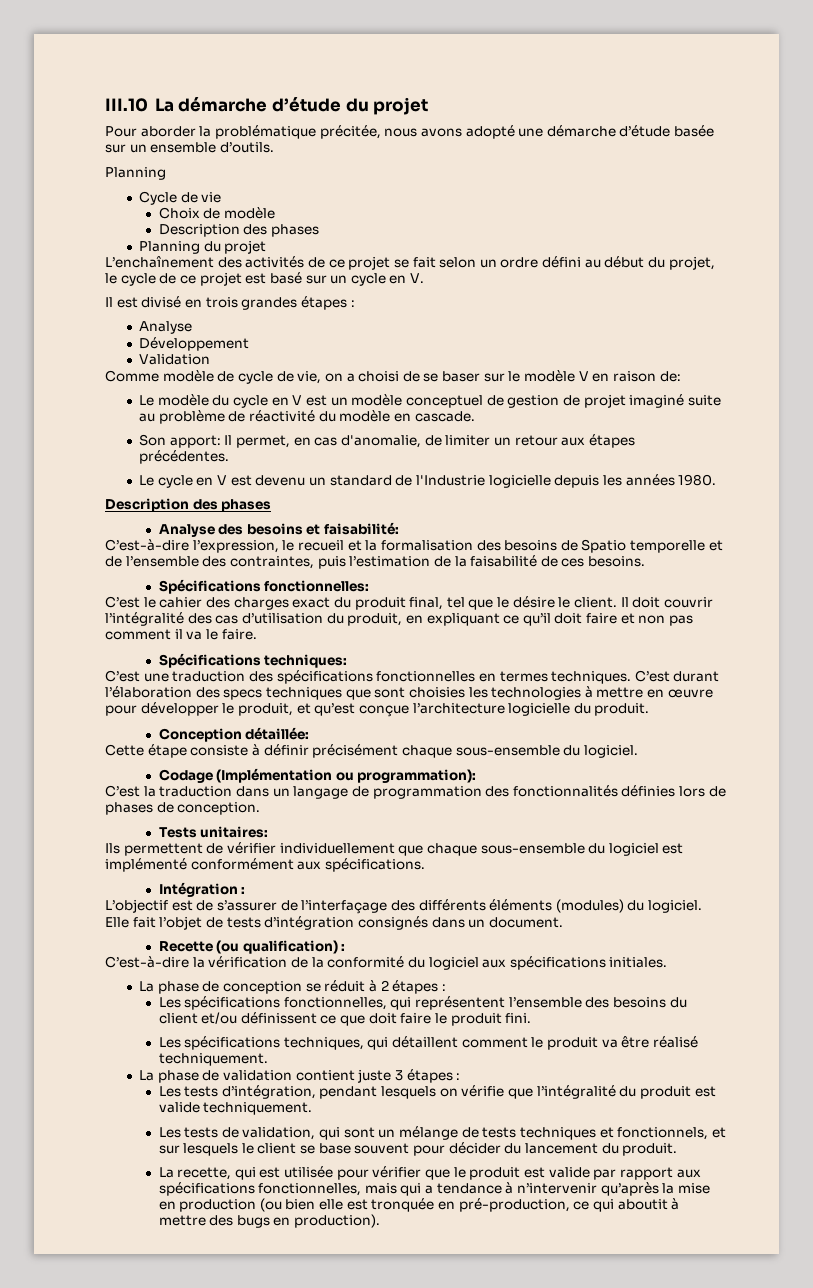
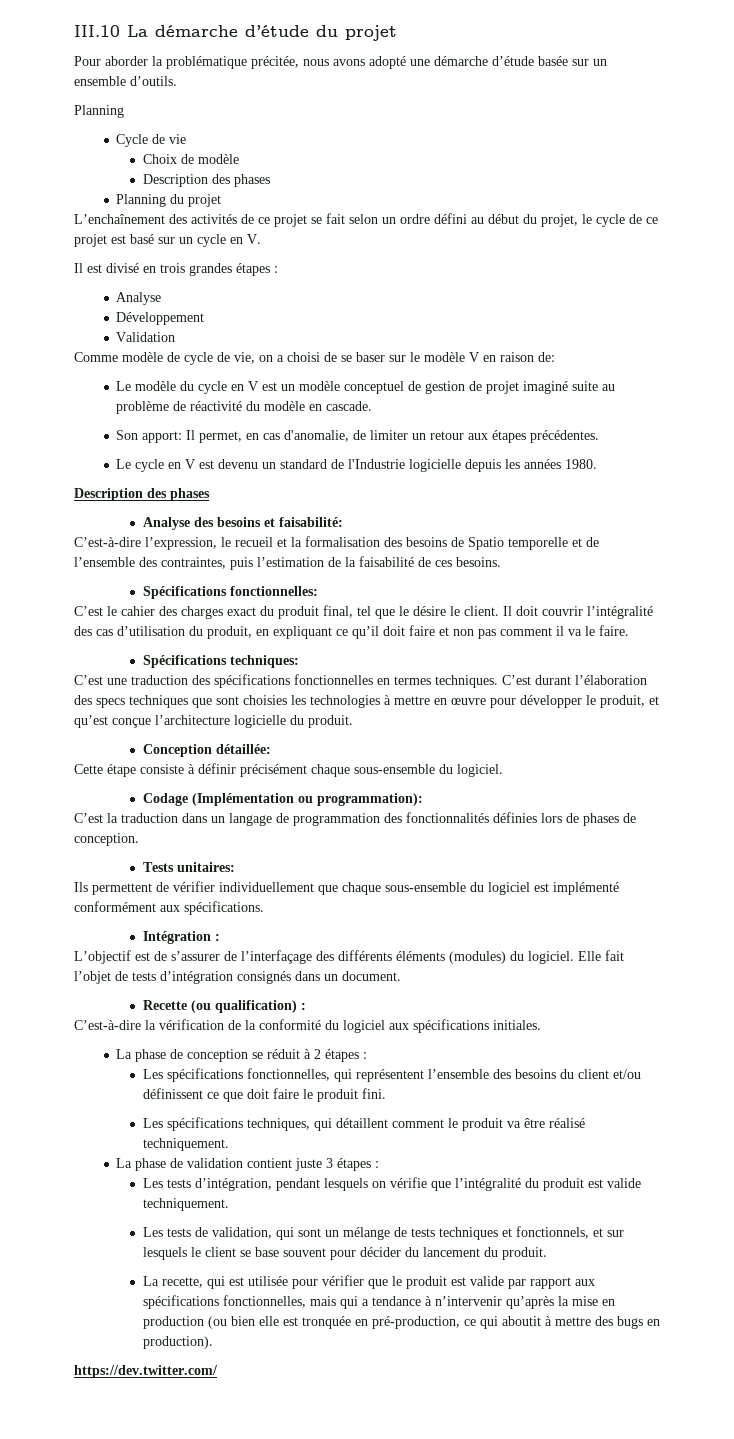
(381, 1221) none -> [74,1365,218,1378] // https://dev.twitter.com/

